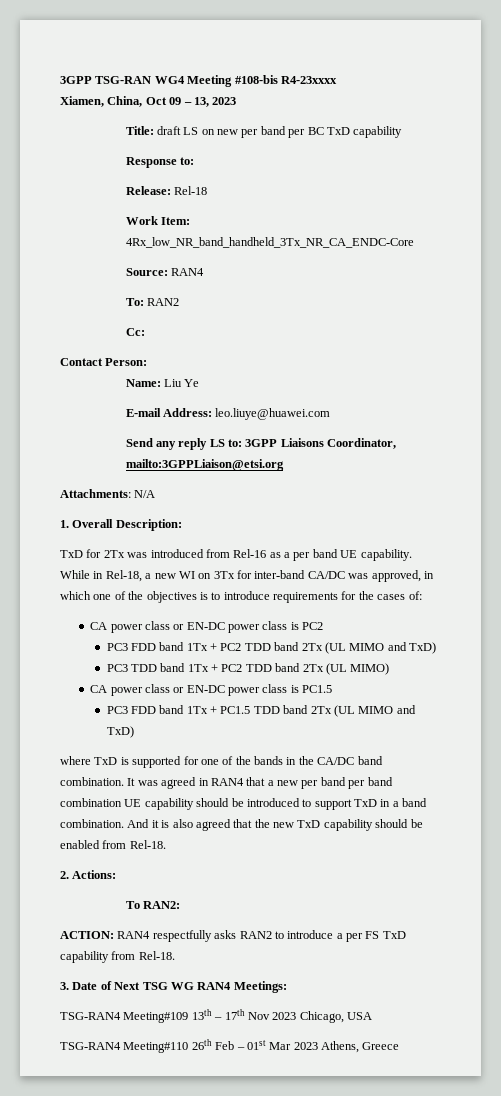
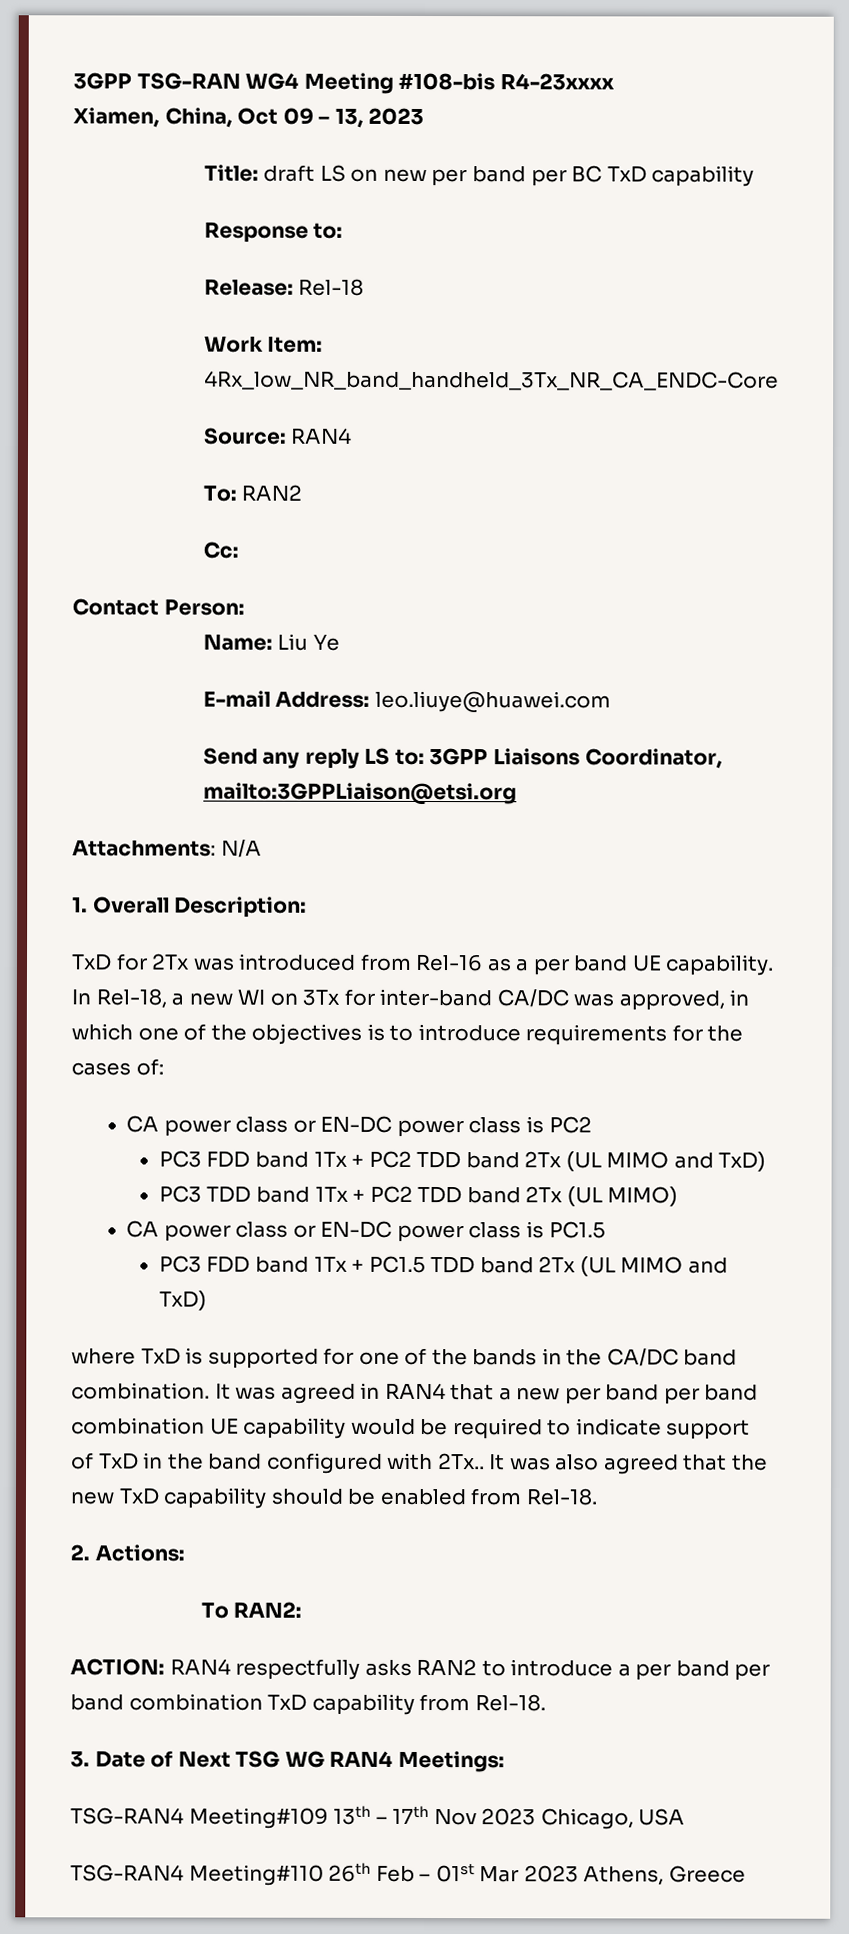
[60,570,104,579] While in -> [71,989,91,1005] In
[196,798,428,810] [60,819,170,828] should be introduced to support TxD in a band combination. And it is -> [350,1418,751,1440] [71,1452,551,1474] would be required to indicate support of TxD in the band configured with 2Tx.. It was
[365,931,380,939] FS -> [675,1660,771,1681] [70,1693,263,1711] band per band combination

